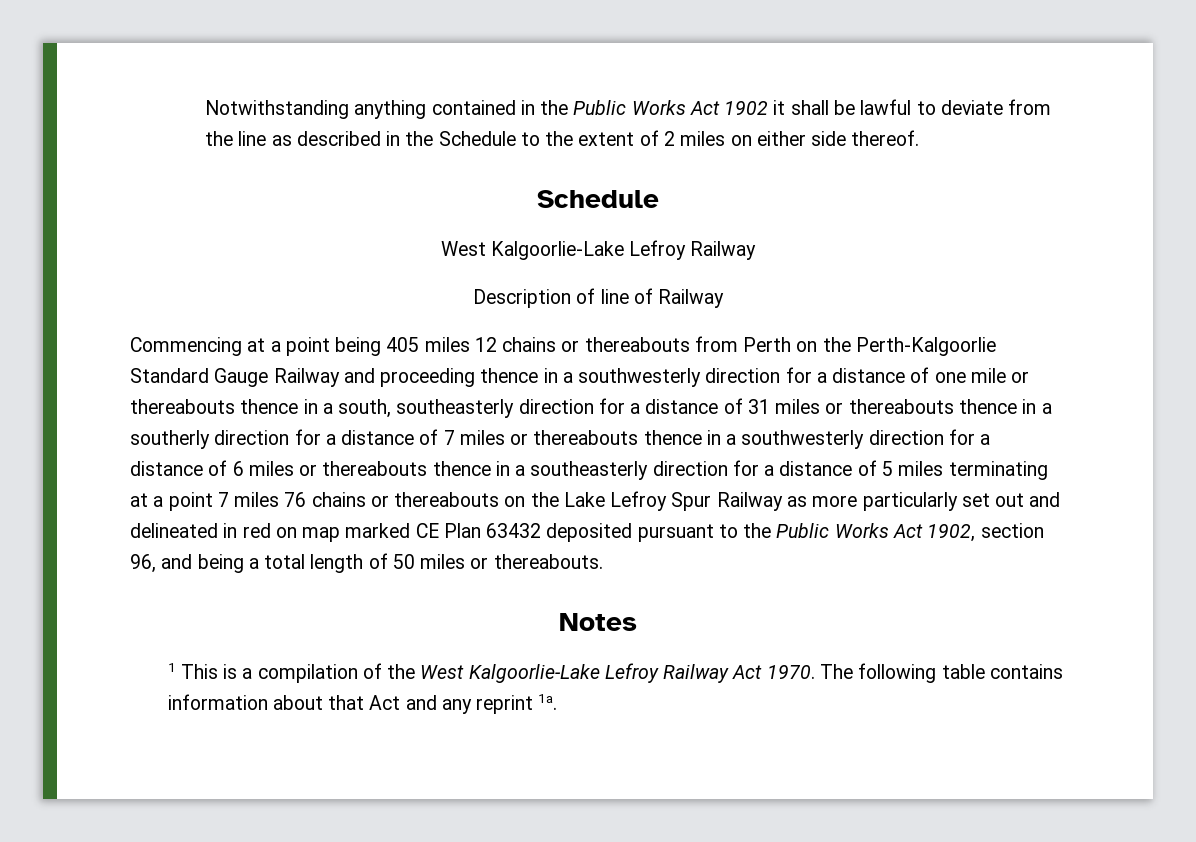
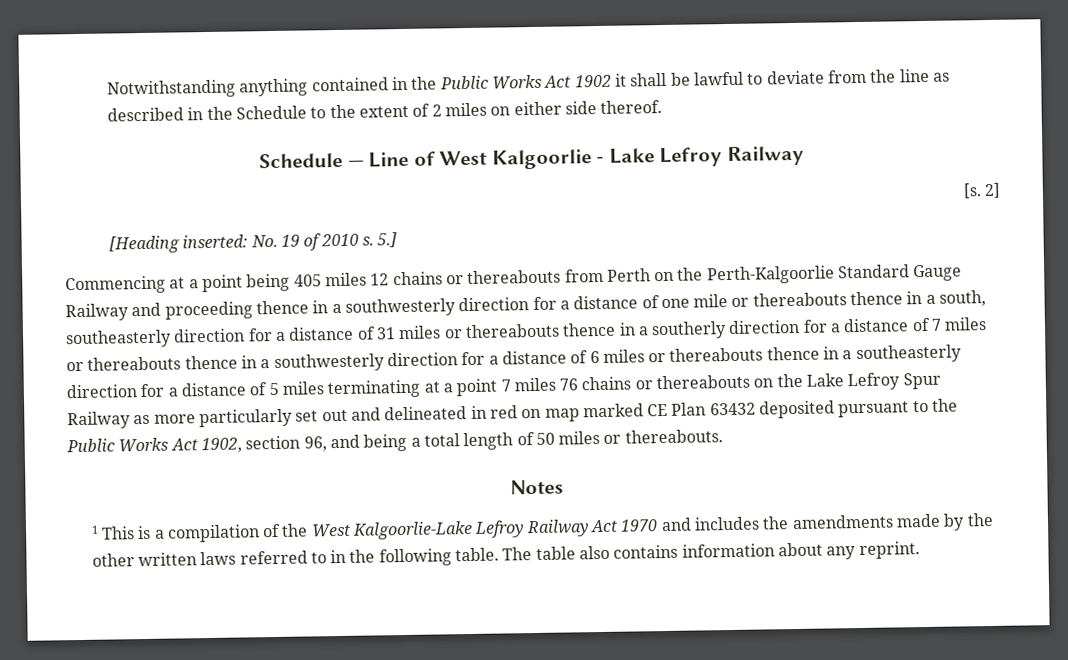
[440,240,757,260] [472,288,725,308] // West Kalgoorlie-Lake Lefroy Railway // Description of line of Railway -> [347,145,804,170] [962,182,1001,199] [109,232,398,254] — Line of West Kalgoorlie - Lake Lefroy Railway // [s. 2] // [Heading inserted: No. 19 of 2010 s. 5.]
[766,663,1063,683] [167,694,558,714] 1970. The following table contains information about that Act and any reprint 1a. -> [620,512,994,532] [91,541,920,567] 1970 and includes the amendments made by the other written laws referred to in the following table. The table also contains information about any reprint.

